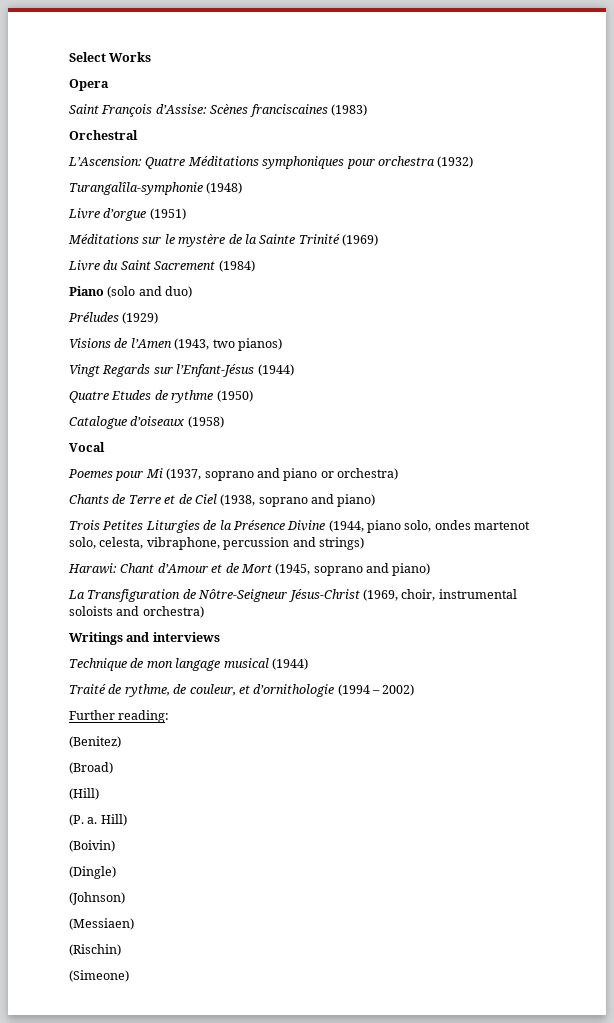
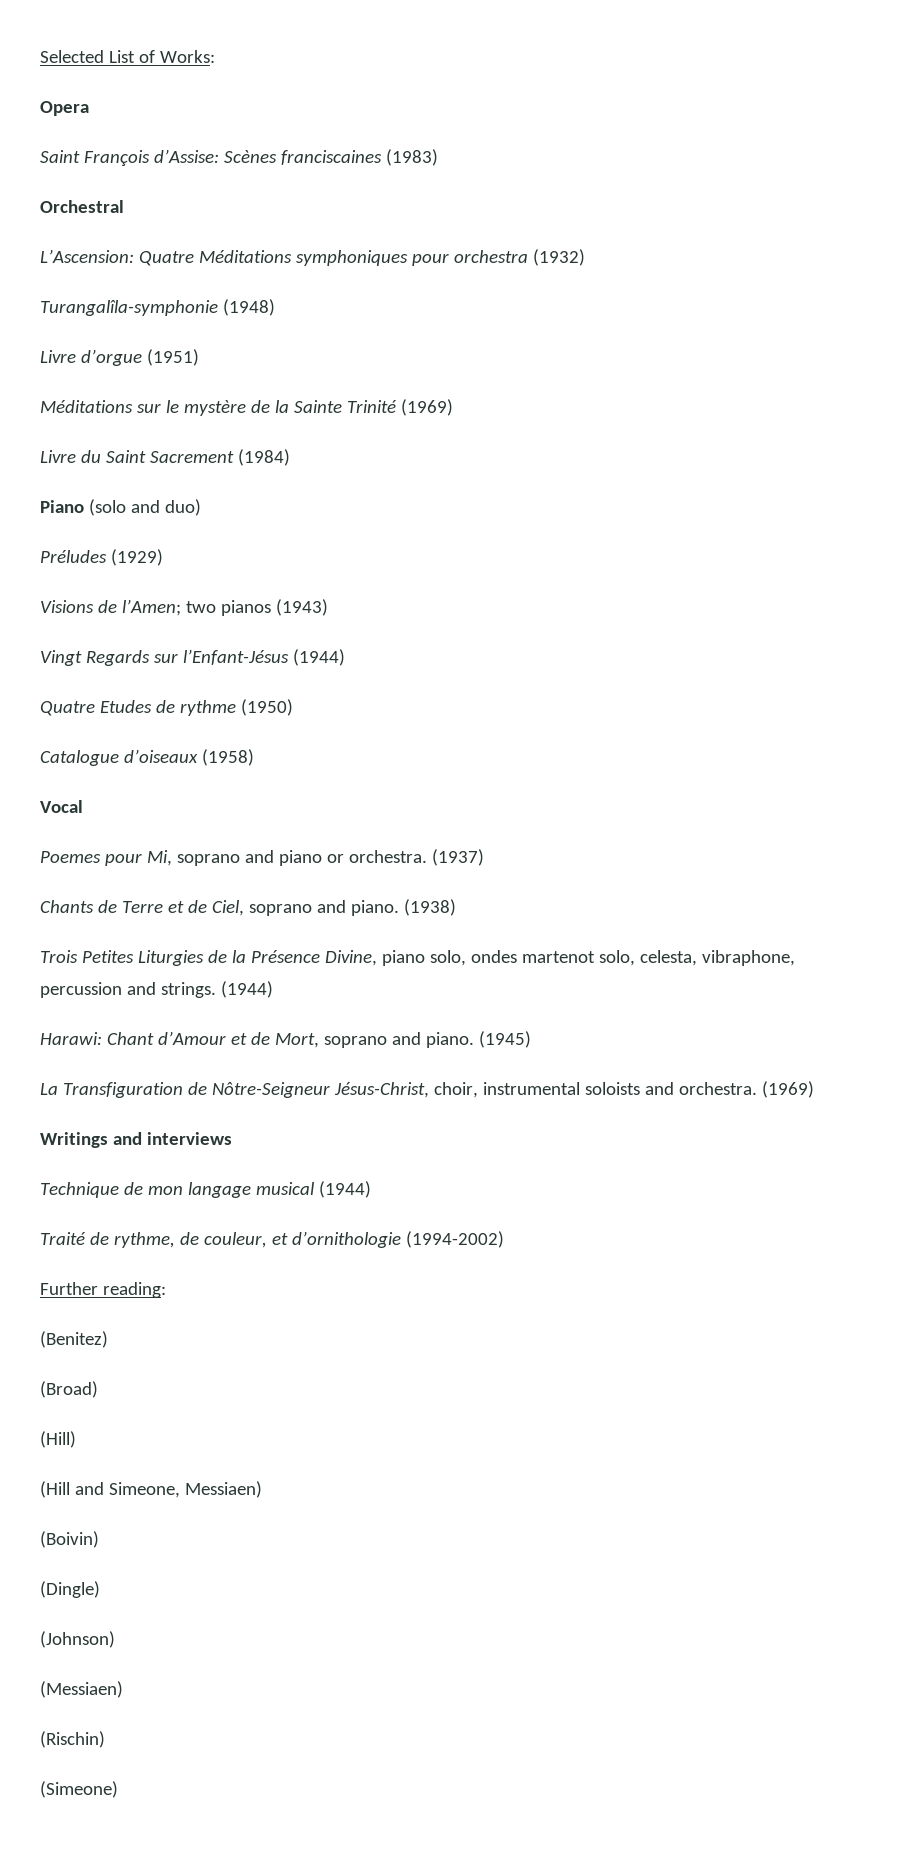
[69,52,152,62] Select Works -> [40,50,215,63] Selected List of Works:
[130,338,282,351] l’Amen (1943, two pianos) -> [121,599,328,616] l’Amen; two pianos (1943)
[145,468,202,480] Mi (1937, -> [146,850,172,866] Mi,
[337,468,398,480] orchestra) -> [348,849,484,866] orchestra. (1937)
[194,494,376,507] Ciel (1938, soprano and piano) -> [211,899,456,916] Ciel, soprano and piano. (1938)
[287,520,364,532] Divine (1944, -> [324,950,377,966] Divine,
[318,537,364,550] strings) -> [160,981,273,998] strings. (1944)
[240,563,431,576] Mort (1945, soprano and piano) -> [274,1031,531,1048] Mort, soprano and piano. (1945)
[288,589,398,602] Jésus-Christ (1969, -> [333,1082,429,1098] Jésus-Christ,
[142,606,204,618] orchestra) -> [678,1081,814,1098] orchestra. (1969)
[337,684,415,696] (1994 – 2002) -> [405,1231,504,1248] (1994-2002)
[69,814,127,826] (P. a. Hill) -> [40,1481,262,1498] (Hill and Simeone, Messiaen)

